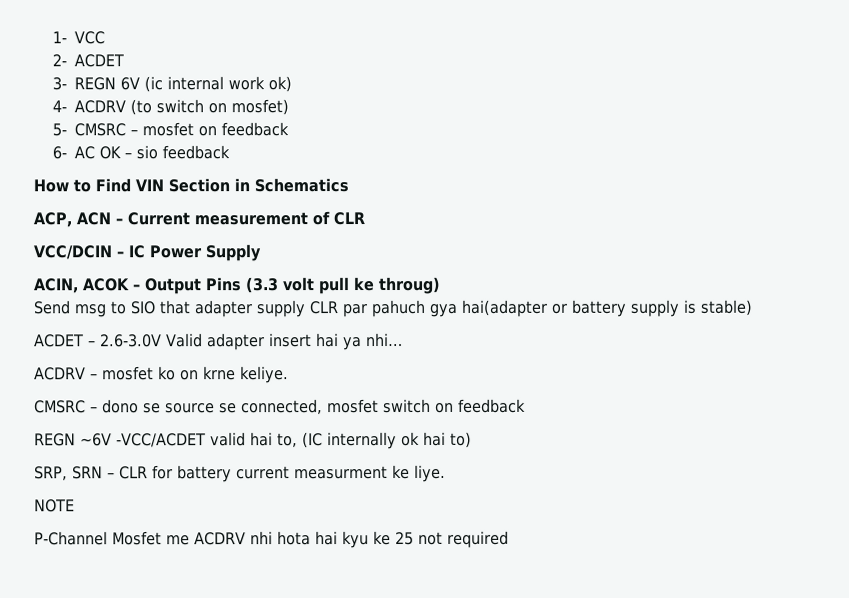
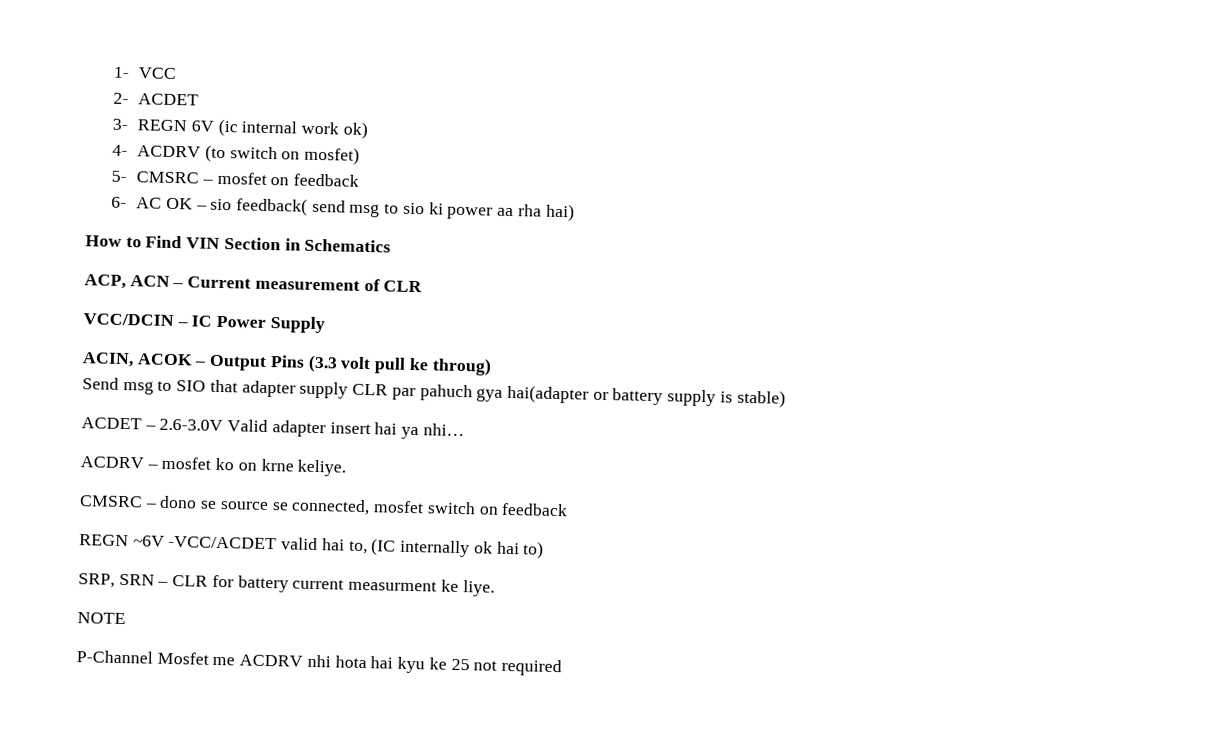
[161,145,230,160] feedback -> [236,197,575,222] feedback( send msg to sio ki power aa rha hai)

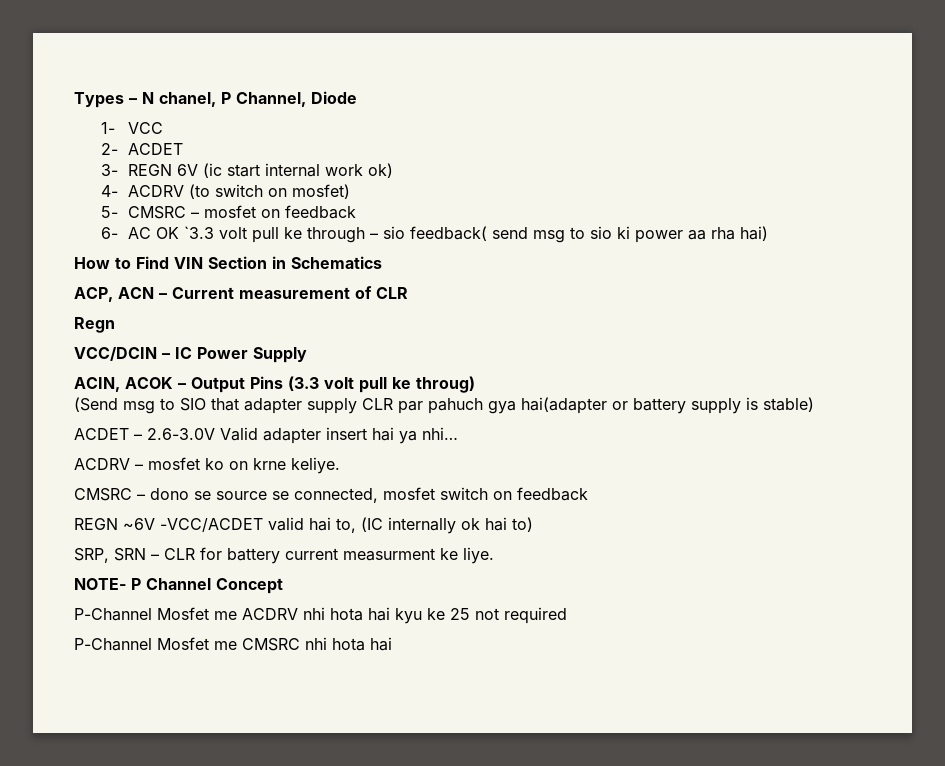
(113, 72) none -> [74,91,357,108] Types – N chanel, P Channel, Diode //
(239, 127) none -> [226,164,260,177] start
(193, 203) none -> [183,226,365,243] `3.3 volt pull ke through
(423, 286) none -> [74,317,115,333] // Regn
[82,377,119,390] Send -> [74,397,118,412] (Send
[77,612,126,625] NOTE -> [74,578,283,594] NOTE- P Channel Concept
(562, 667) none -> [74,637,392,651] // P-Channel Mosfet me CMSRC nhi hota hai

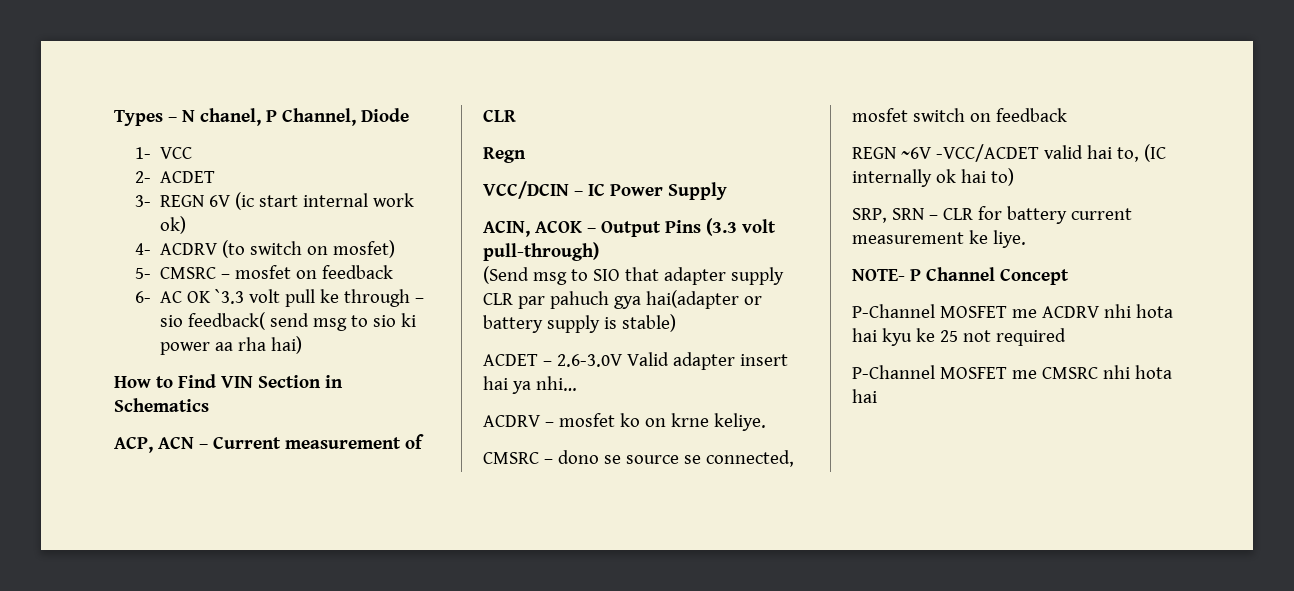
[359,376,475,393] pull ke throug) -> [483,242,599,261] pull-through)
[343,548,435,561] measurment -> [852,232,964,244] measurement
[157,607,209,620] Mosfet -> [939,306,1007,318] MOSFET
[157,637,209,650] Mosfet -> [939,367,1007,379] MOSFET

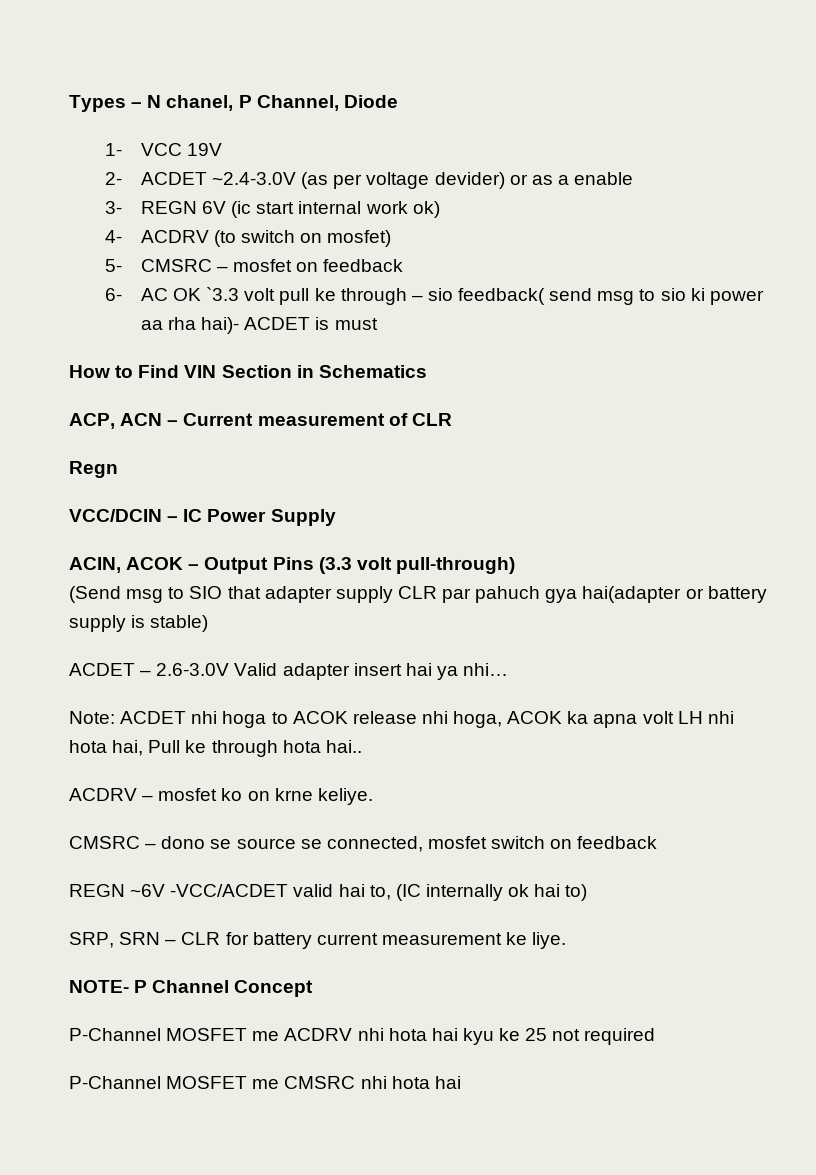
(192, 153) none -> [186,143,222,156] 19V
(215, 177) none -> [211,172,634,189] ~2.4-3.0V (as per voltage devider) or as a enable
[270,336,302,354] hai) -> [201,317,378,334] hai)- ACDET is must
(577, 383) none -> [69,711,734,728] [69,740,362,757] // Note: ACDET nhi hoga to ACOK release nhi hoga, ACOK ka apna volt LH nhi hota hai, Pull ke through hota hai..

